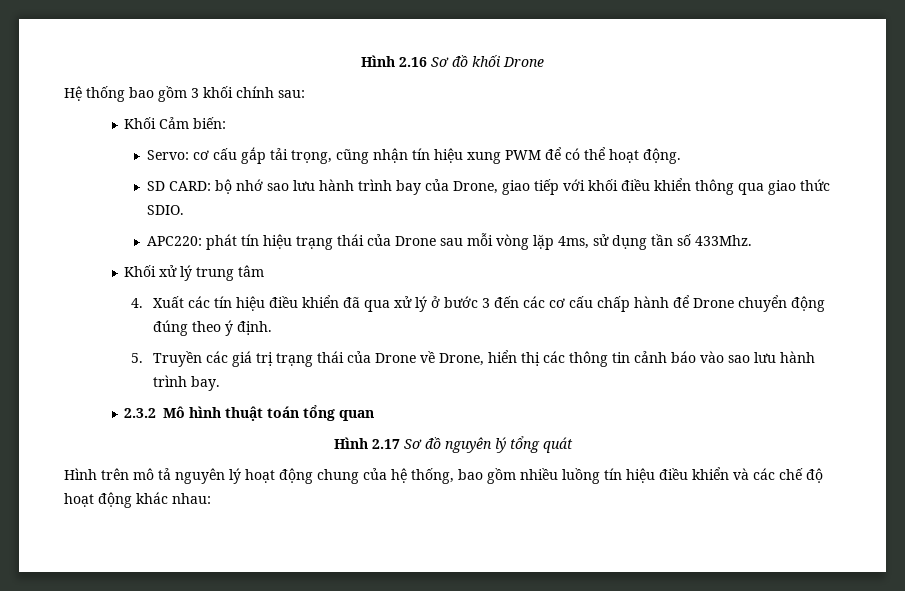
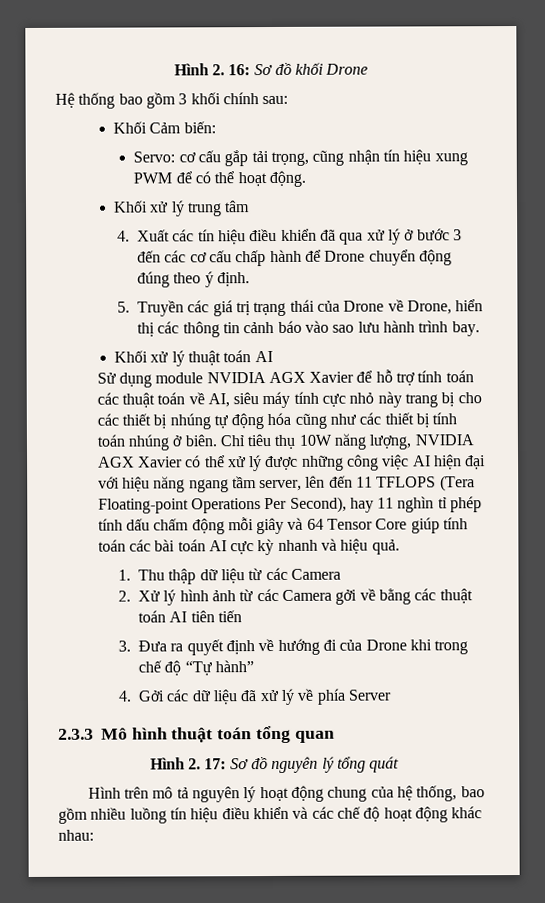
[361,55,427,67] Hình 2.16 -> [173,63,251,76] Hình 2. 16:
[146,178,830,195] [146,205,184,215] [146,233,752,250] // SD CARD: bộ nhớ sao lưu hành trình bay của Drone, giao tiếp với khối điều khiển thông qua giao thức SDIO. // APC220: phát tín hiệu trạng thái của Drone sau mỗi vòng lặp 4ms, sử dụng tần số 433Mhz. -> (307, 179) none
[124,408,157,418] 2.3.2 -> [114,350,273,367] [96,369,474,388] [96,391,482,409] [96,412,458,430] [96,433,474,451] [97,454,487,472] [97,475,475,493] [97,496,483,514] [97,517,469,535] [97,538,400,556] [117,567,342,585] [117,588,473,606] [138,610,243,623] [117,638,469,656] [138,660,255,676] [117,688,393,705] [58,728,94,740] Khối xử lý thuật toán AI // Sử dụng module NVIDIA AGX Xavier để hỗ trợ tính toán các thuật toán về AI, siêu máy tính cực nhỏ này trang bị cho các thiết bị nhúng tự động hóa cũng như các thiết bị tính toán nhúng ở biên. Chỉ tiêu thụ 10W năng lượng, NVIDIA AGX Xavier có thể xử lý được những công việc AI hiện đại với hiệu năng ngang tầm server, lên đến 11 TFLOPS (Tera Floating-point Operations Per Second), hay 11 nghìn tỉ phép tính dấu chấm động mỗi giây và 64 Tensor Core giúp tính toán các bài toán AI cực kỳ nhanh và hiệu quả. // 1. Thu thập dữ liệu từ các Camera // 2. Xử lý hình ảnh từ các Camera gởi về bằng các thuật toán AI tiên tiến // 3. Đưa ra quyết định về hướng đi của Drone khi trong chế độ “Tự hành” // 4. Gởi các dữ liệu đã xử lý về phía Server // 2.3.3
[371,439,400,449] 2.17 -> [188,758,227,770] 2. 17:

